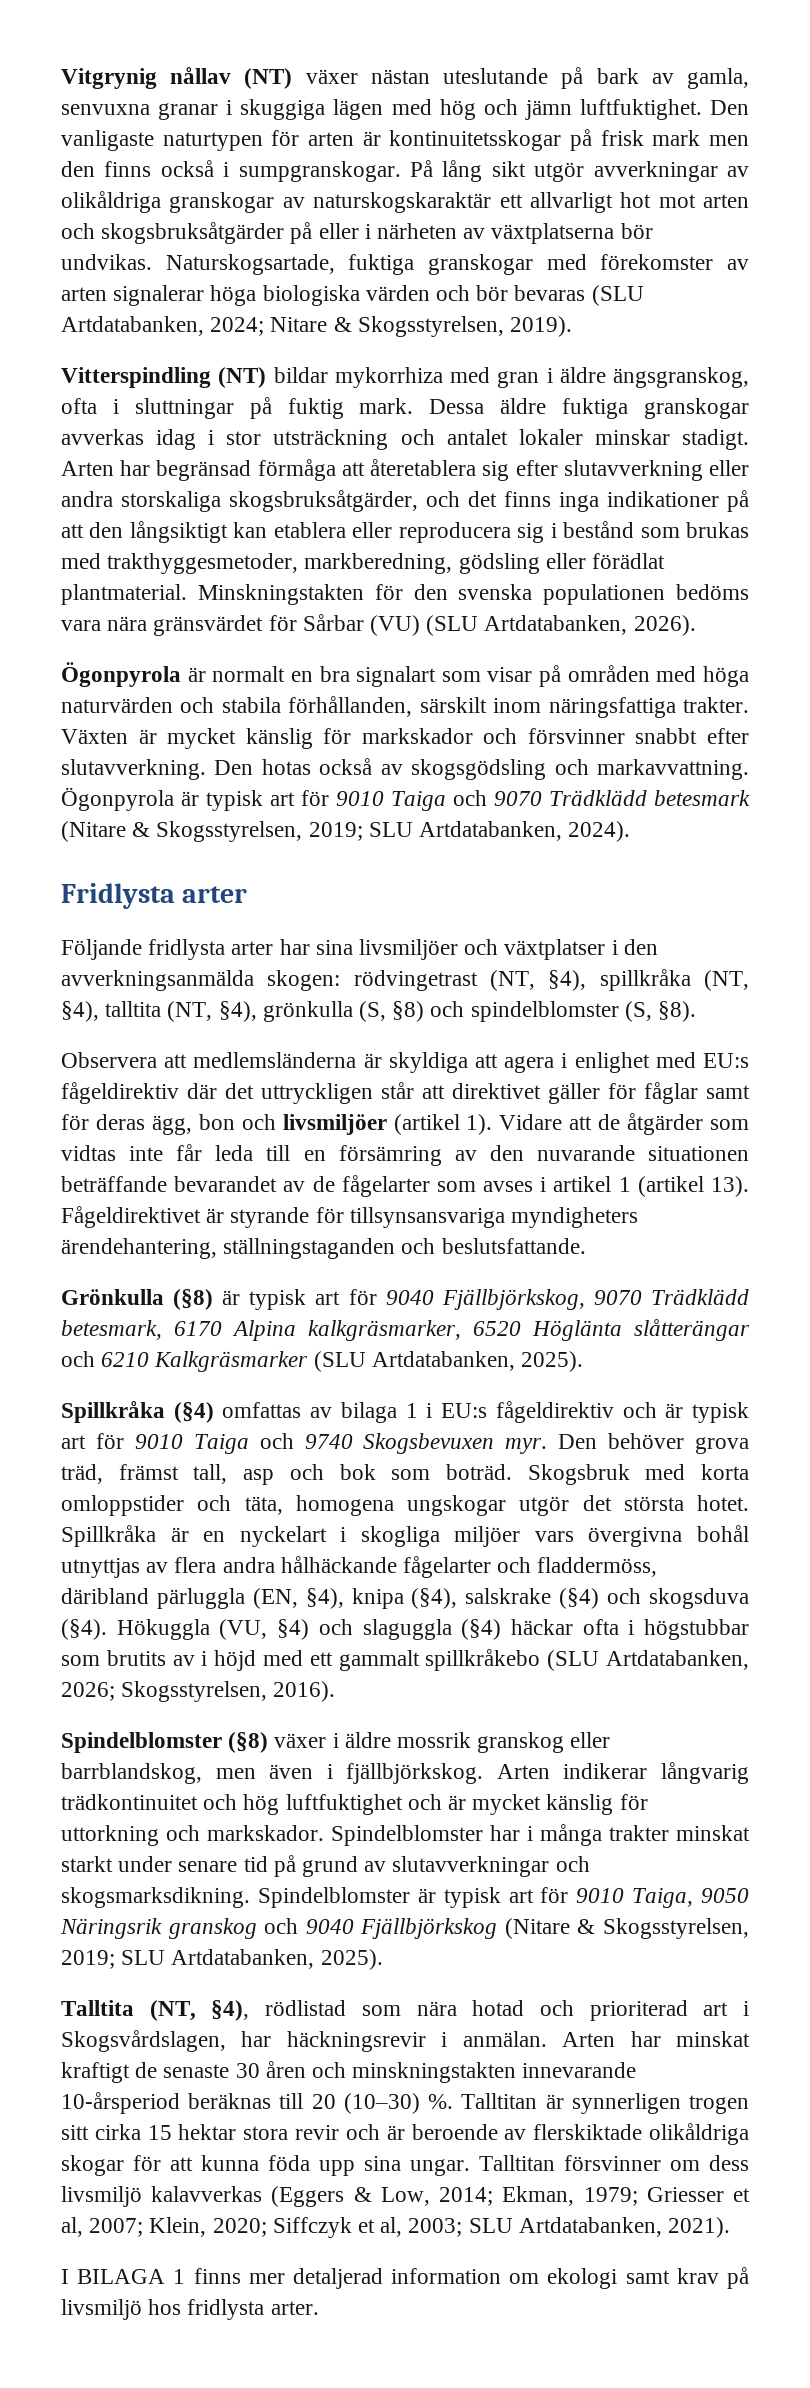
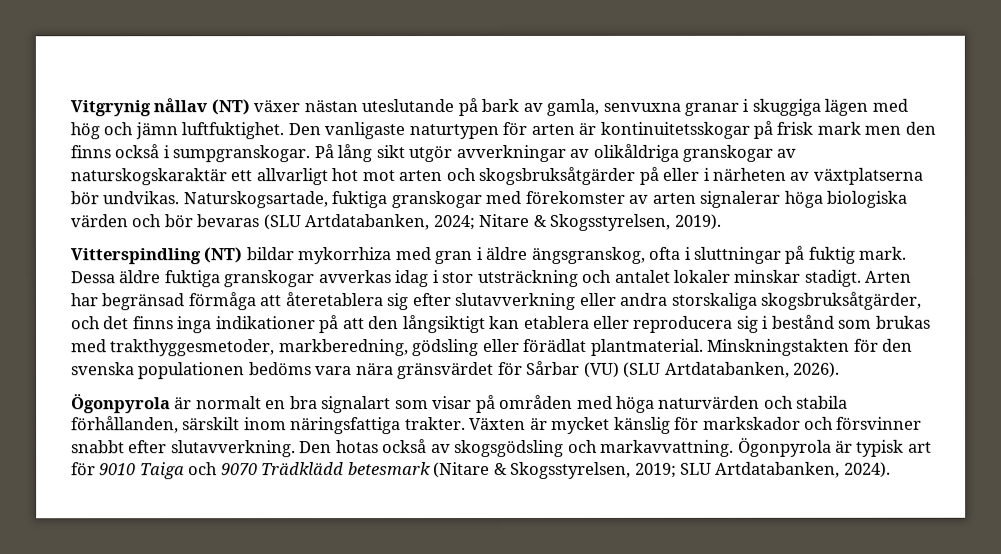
[61,883,248,909] [61,939,658,960] [61,969,749,991] [61,1001,697,1022] [61,1052,749,1073] [61,1082,750,1104] [61,1113,749,1135] [61,1144,750,1166] [61,1175,749,1197] [61,1206,639,1228] [61,1238,586,1259] [61,1289,749,1310] [61,1319,750,1341] [61,1351,584,1372] [61,1401,750,1423] [61,1433,749,1454] [61,1464,749,1485] [61,1495,749,1516] [61,1525,749,1547] [61,1556,658,1578] [61,1588,750,1609] [61,1619,749,1640] [61,1649,749,1671] [61,1681,336,1702] [61,1732,611,1753] [61,1762,749,1784] [61,1794,648,1815] [61,1824,750,1846] [61,1855,590,1877] [61,1887,749,1908] [60,1918,749,1939] [61,1949,383,1970] [61,2000,749,2021] [61,2030,750,2052] [61,2061,637,2083] [61,2092,749,2114] [61,2123,749,2145] [61,2155,749,2176] [61,2186,750,2207] [61,2217,731,2238] [61,2267,749,2289] [61,2299,319,2320] // Fridlysta arter // Följande fridlysta arter har sina livsmiljöer och växtplatser i den avverkningsanmälda skogen: rödvingetrast (NT, §4), spillkråka (NT, §4), talltita (NT, §4), grönkulla (S, §8) och spindelblomster (S, §8). // Observera att medlemsländerna är skyldiga att agera i enlighet med EU:s fågeldirektiv där det uttryckligen står att direktivet gäller för fåglar samt för deras ägg, bon och livsmiljöer (artikel 1). Vidare att de åtgärder som vidtas inte får leda till en försämring av den nuvarande situationen beträffande bevarandet av de fågelarter som avses i artikel 1 (artikel 13). Fågeldirektivet är styrande för tillsynsansvariga myndigheters ärendehantering, ställningstaganden och beslutsfattande. // Grönkulla (§8) är typisk art för 9040 Fjällbjörkskog, 9070 Trädklädd betesmark, 6170 Alpina kalkgräsmarker, 6520 Höglänta slåtterängar och 6210 Kalkgräsmarker (SLU Artdatabanken, 2025). // Spillkråka (§4) omfattas av bilaga 1 i EU:s fågeldirektiv och är typisk art för 9010 Taiga och 9740 Skogsbevuxen myr. Den behöver grova träd, främst tall, asp och bok som boträd. Skogsbruk med korta omloppstider och täta, homogena ungskogar utgör det största hotet. Spillkråka är en nyckelart i skogliga miljöer vars övergivna bohål utnyttjas av flera andra hålhäckande fågelarter och fladdermöss, däribland pärluggla (EN, §4), knipa (§4), salskrake (§4) och skogsduva (§4). Hökuggla (VU, §4) och slaguggla (§4) häckar ofta i högstubbar som brutits av i höjd med ett gammalt spillkråkebo (SLU Artdatabanken, 2026; Skogsstyrelsen, 2016). // Spindelblomster (§8) växer i äldre mossrik granskog eller barrblandskog, men även i fjällbjörkskog. Arten indikerar långvarig trädkontinuitet och hög luftfuktighet och är mycket känslig för uttorkning och markskador. Spindelblomster har i många trakter minskat starkt under senare tid på grund av slutavverkningar och skogsmarksdikning. Spindelblomster är typisk art för 9010 Taiga, 9050 Näringsrik granskog och 9040 Fjällbjörkskog (Nitare & Skogsstyrelsen, 2019; SLU Artdatabanken, 2025). // Talltita (NT, §4), rödlistad som nära hotad och prioriterad art i Skogsvårdslagen, har häckningsrevir i anmälan. Arten har minskat kraftigt de senaste 30 åren och minskningstakten innevarande 10-årsperiod beräknas till 20 (10–30) %. Talltitan är synnerligen trogen sitt cirka 15 hektar stora revir och är beroende av flerskiktade olikåldriga skogar för att kunna föda upp sina ungar. Talltitan försvinner om dess livsmiljö kalavverkas (Eggers & Low, 2014; Ekman, 1979; Griesser et al, 2007; Klein, 2020; Siffczyk et al, 2003; SLU Artdatabanken, 2021). // I BILAGA 1 finns mer detaljerad information om ekologi samt krav på livsmiljö hos fridlysta arter. -> (891, 469) none

